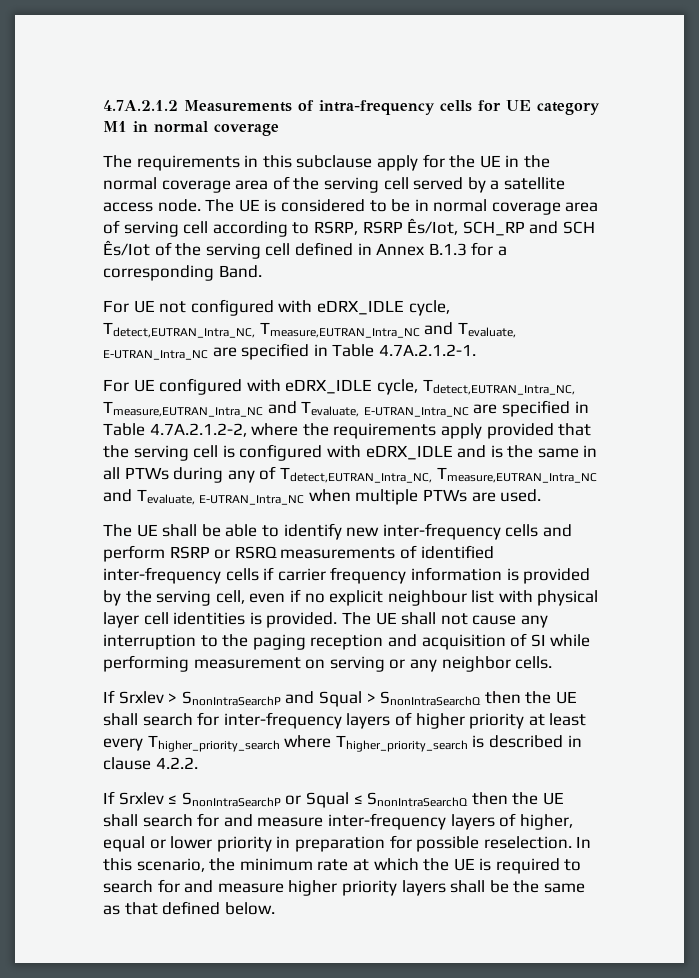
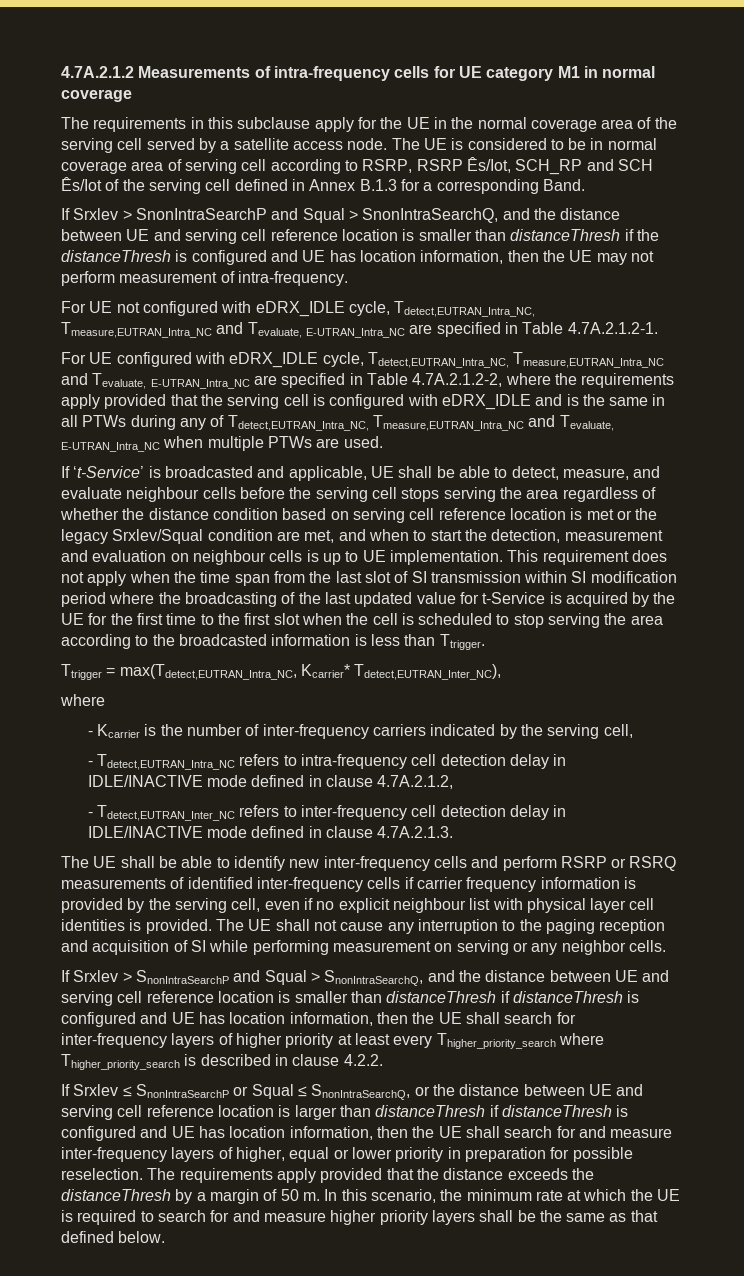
(262, 271) none -> [61,208,621,223] [61,229,659,244] [61,250,654,265] [61,271,348,286] // If Srxlev > SnonIntraSearchP and Squal > SnonIntraSearchQ, and the distance between UE and serving cell reference location is smaller than distanceThresh if the distanceThresh is configured and UE has location information, then the UE may not perform measurement of intra-frequency.
(542, 495) none -> [61,466,661,481] [61,487,656,502] [60,508,658,523] [61,529,663,544] [61,550,667,565] [61,571,677,586] [61,592,676,607] [61,613,663,628] [61,634,485,650] [61,664,502,680] [60,694,105,706] [87,724,633,739] [87,754,567,770] [87,775,454,789] [87,805,567,821] [87,826,454,838] // If ‘t-Service’ is broadcasted and applicable, UE shall be able to detect, measure, and evaluate neighbour cells before the serving cell stops serving the area regardless of whether the distance condition based on serving cell reference location is met or the legacy Srxlev/Squal condition are met, and when to start the detection, measurement and evaluation on neighbour cells is up to UE implementation. This requirement does not apply when the time span from the last slot of SI transmission within SI modification period where the broadcasting of the last updated value for t-Service is acquired by the UE for the first time to the first slot when the cell is scheduled to stop serving the area according to the broadcasted information is less than Ttrigger. // Ttrigger = max(Tdetect,EUTRAN_Intra_NC, Kcarrier* Tdetect,EUTRAN_Inter_NC), // where // - Kcarrier is the number of inter-frequency carriers indicated by the serving cell, // - Tdetect,EUTRAN_Intra_NC refers to intra-frequency cell detection delay in IDLE/INACTIVE mode defined in clause 4.7A.2.1.2, // - Tdetect,EUTRAN_Inter_NC refers to inter-frequency cell detection delay in IDLE/INACTIVE mode defined in clause 4.7A.2.1.3.
[380,691,482,706] SnonIntraSearchQ -> [324,970,670,986] [61,991,640,1006] [61,1012,373,1027] SnonIntraSearchQ, and the distance between UE and serving cell reference location is smaller than distanceThresh if distanceThresh is configured and UE has location information,
[367,792,469,807] SnonIntraSearchQ -> [311,1084,644,1100] [61,1105,629,1120] [61,1126,373,1141] SnonIntraSearchQ, or the distance between UE and serving cell reference location is larger than distanceThresh if distanceThresh is configured and UE has location information,
(572, 842) none -> [147,1168,594,1183] [61,1189,320,1204] The requirements apply provided that the distance exceeds the distanceThresh by a margin of 50 m.

